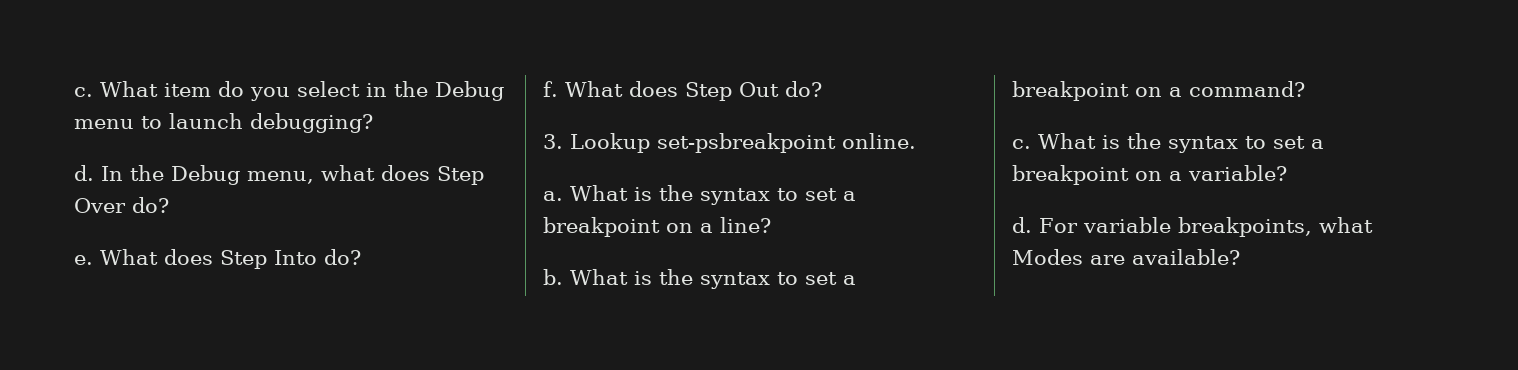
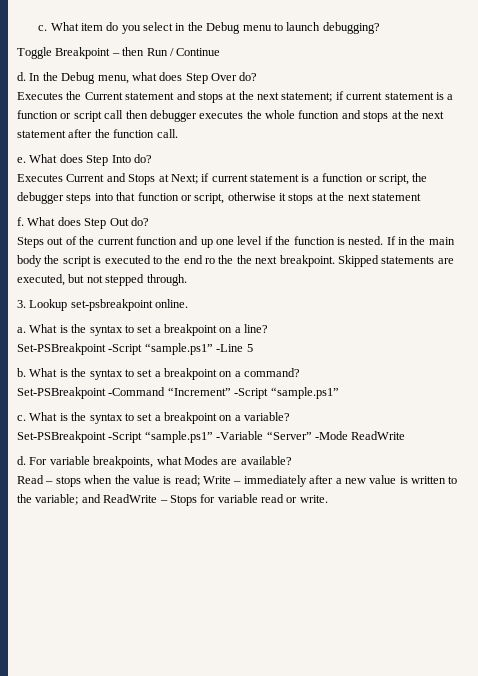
(373, 123) none -> [17,47,221,59] // Toggle Breakpoint – then Run / Continue
(169, 205) none -> [17,91,454,103] [17,110,445,122] [17,129,178,138] // Executes the Current statement and stops at the next statement; if current statement is a function or script call then debugger executes the whole function and stops at the next statement after the function call.
(361, 257) none -> [17,173,428,185] [17,192,421,204] // Executes Current and Stops at Next; if current statement is a function or script, the debugger steps into that function or script, otherwise it stops at the next statement
(822, 89) none -> [17,236,455,248] [17,255,454,267] [17,274,187,286] // Steps out of the current function and up one level if the function is nested. If in the main body the script is executed to the end ro the the next breakpoint. Skipped statements are executed, but not stepped through.
(771, 225) none -> [17,343,253,355] // Set-PSBreakpoint -Script “sample.ps1” -Line 5
(1305, 89) none -> [17,387,339,399] // Set-PSBreakpoint -Command “Increment” -Script “sample.ps1”
(1287, 173) none -> [17,431,406,443] // Set-PSBreakpoint -Script “sample.ps1” -Variable “Server” -Mode ReadWrite
(1240, 257) none -> [17,475,458,487] [17,494,328,506] // Read – stops when the value is read; Write – immediately after a new value is written to the variable; and ReadWrite – Stops for variable read or write.

